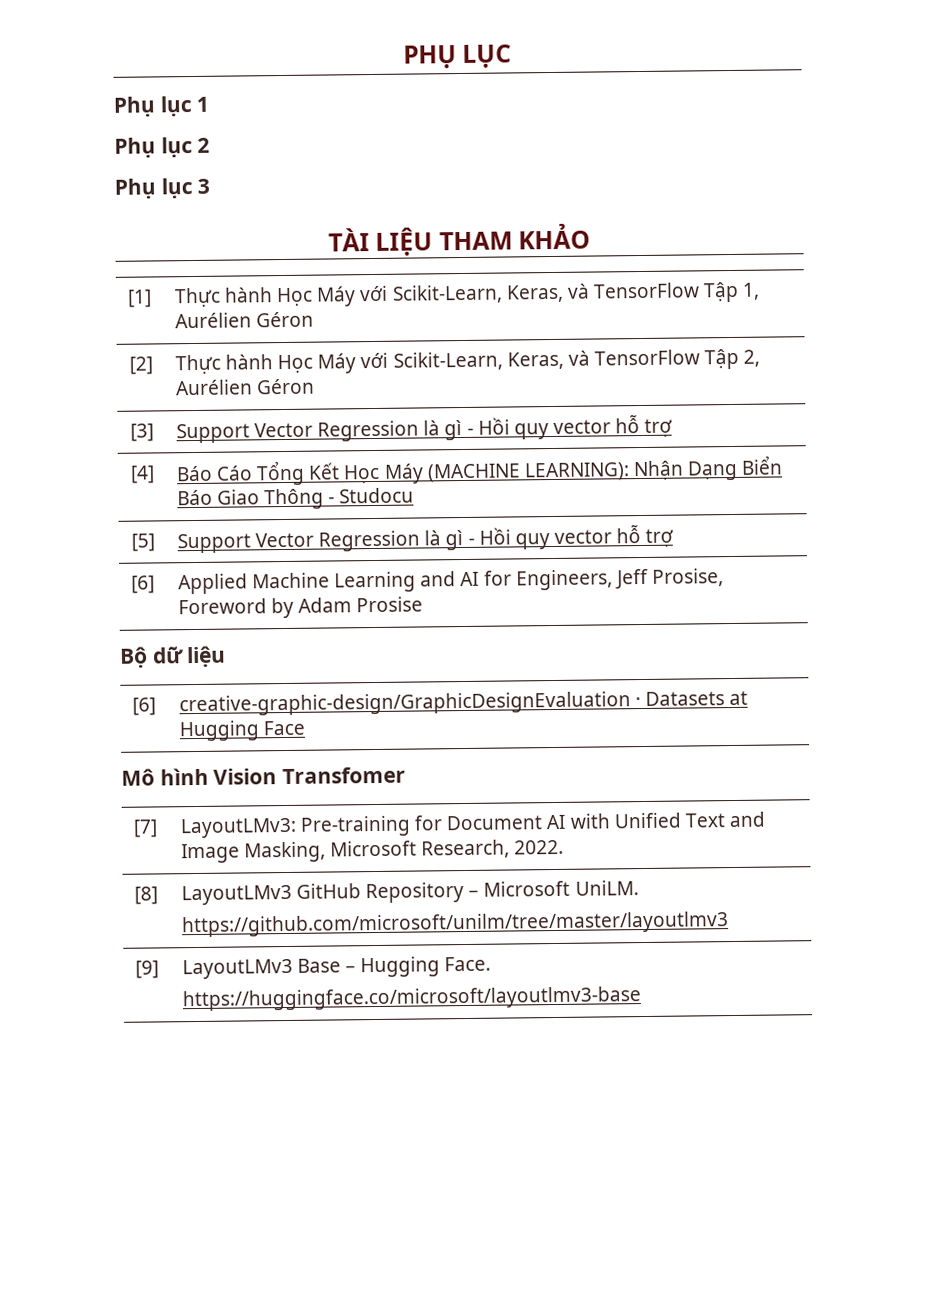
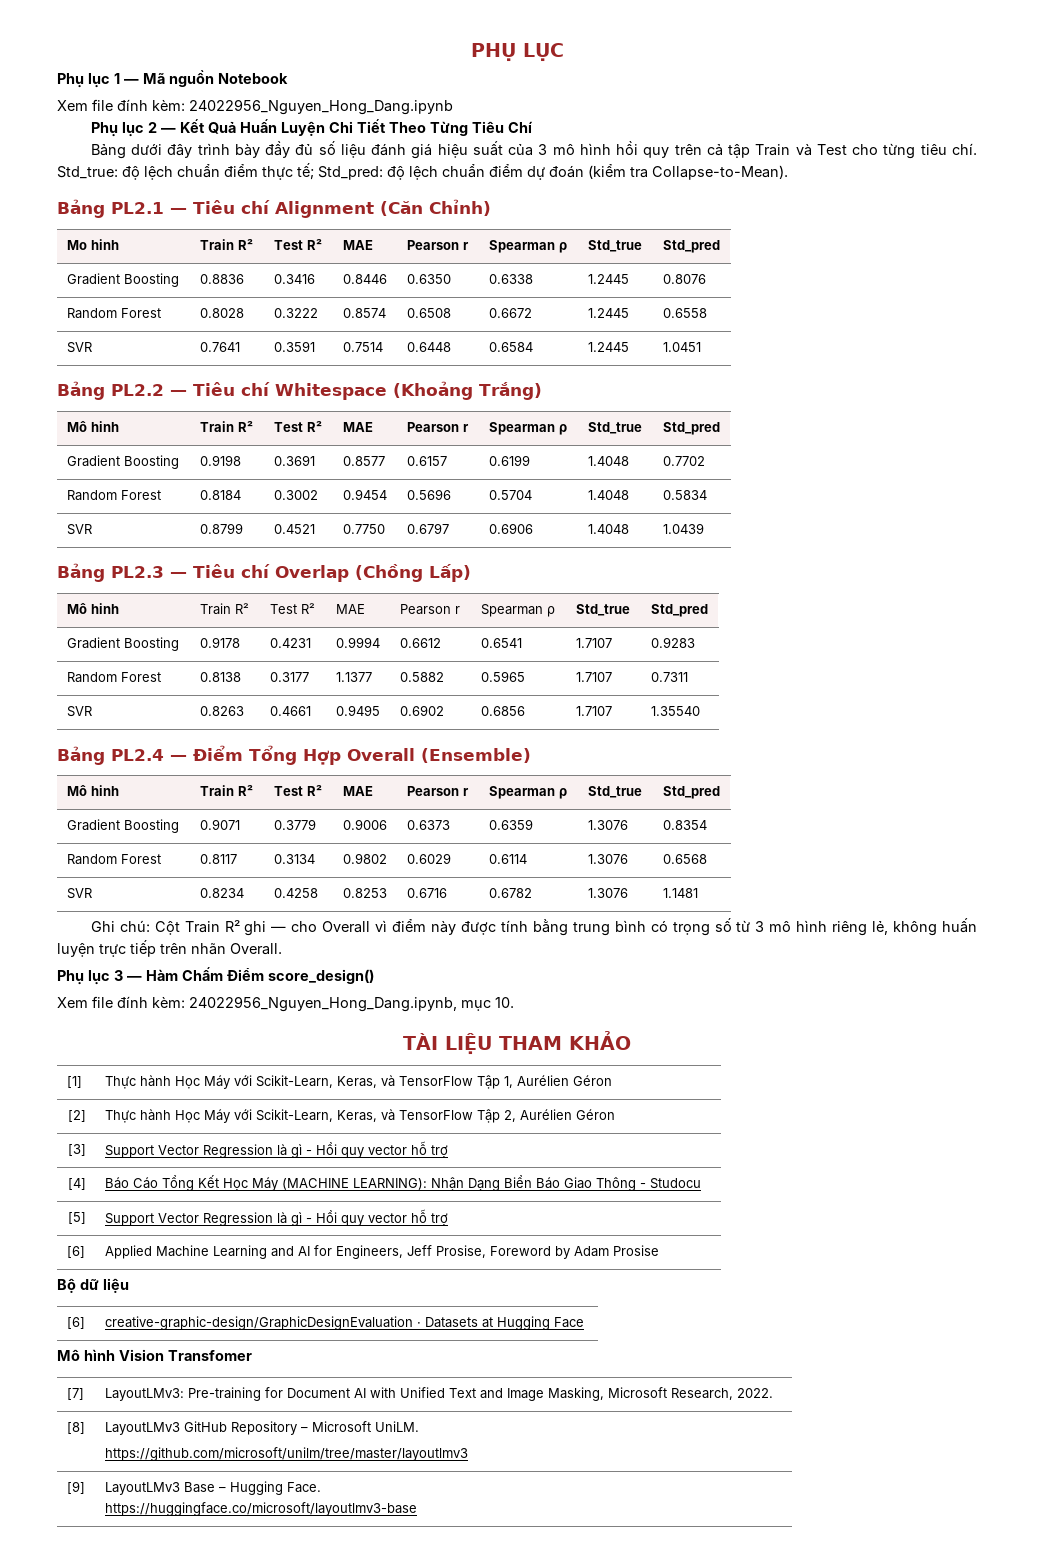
[114,137,211,158] [114,178,211,199] // Phụ lục 2 // Phụ lục 3 -> [124,70,288,87] [57,99,453,115] [90,119,533,137] [90,141,978,159] [57,163,788,180] [57,199,491,218] [66,239,119,250] [199,239,253,250] [273,239,322,250] [342,240,373,250] [406,240,469,250] [488,240,567,253] [587,240,642,252] [662,240,720,253] [66,273,179,287] [199,274,244,284] [273,274,315,284] [342,274,387,284] [406,274,451,284] [488,274,533,284] [587,274,629,284] [662,274,706,284] [66,308,161,319] [199,308,244,318] [273,308,318,318] [342,308,386,318] [406,308,451,318] [488,308,532,318] [587,308,629,318] [662,308,707,318] [66,342,92,353] [199,342,240,352] [273,341,315,352] [342,342,383,352] [406,342,451,352] [488,342,533,352] [587,342,629,352] [662,342,701,352] [57,381,542,400] [66,421,119,432] [199,421,253,432] [273,421,322,432] [342,422,373,432] [406,422,469,432] [488,422,567,435] [587,422,642,434] [662,422,720,435] [66,455,179,469] [199,455,241,466] [273,455,315,466] [342,456,385,466] [406,456,447,466] [488,455,530,466] [587,456,629,466] [662,456,705,466] [66,490,161,501] [199,490,241,500] [273,490,318,500] [342,489,387,500] [406,489,451,500] [488,490,532,500] [587,490,629,500] [662,490,707,500] [66,524,92,535] [199,523,243,534] [273,524,315,534] [342,524,385,534] [406,523,449,534] [488,523,533,534] [587,524,629,534] [662,523,704,534] [57,563,471,582] [66,603,119,614] [199,603,249,615] [269,603,315,614] [335,604,365,614] [399,604,460,615] [480,604,555,617] [575,604,630,616] [650,604,708,617] [66,637,179,651] [199,637,240,648] [269,638,311,648] [335,637,380,648] [399,638,441,648] [480,638,522,648] [575,638,612,648] [650,637,695,648] [66,672,161,683] [199,672,241,682] [269,672,309,682] [335,672,372,682] [399,672,444,682] [480,671,525,682] [575,672,612,682] [650,672,688,682] [66,706,92,717] [199,706,244,716] [269,706,311,716] [335,705,380,716] [399,705,444,716] [480,706,525,716] [575,706,612,716] [650,706,700,716] [57,745,531,765] [66,785,119,796] [199,785,253,796] [273,785,322,796] [342,786,373,796] [406,786,469,796] [488,786,567,799] [587,786,642,798] [662,786,720,799] [66,819,179,833] [199,819,240,830] [273,819,316,830] [342,819,387,830] [406,820,450,830] [488,819,533,830] [587,820,628,830] [662,820,707,830] [66,854,161,865] [199,854,237,864] [273,854,315,864] [342,853,387,864] [406,853,451,864] [488,854,527,864] [587,854,628,864] [662,854,707,864] [66,888,92,899] [199,888,244,898] [273,888,318,898] [342,888,387,898] [406,888,447,898] [488,888,532,898] [587,888,628,898] [662,888,698,898] [90,918,977,936] [57,940,282,957] [57,967,374,985] [57,996,514,1012] — Mã nguồn Notebook // Xem file đính kèm: 24022956_Nguyen_Hong_Dang.ipynb // Phụ lục 2 — Kết Quả Huấn Luyện Chi Tiết Theo Từng Tiêu Chí // Bảng dưới đây trình bày đầy đủ số liệu đánh giá hiệu suất của 3 mô hình hồi quy trên cả tập Train và Test cho từng tiêu chí. Std_true: độ lệch chuẩn điểm thực tế; Std_pred: độ lệch chuẩn điểm dự đoán (kiểm tra Collapse-to-Mean). // Bảng PL2.1 — Tiêu chí Alignment (Căn Chỉnh) // Mo hinh | Train R² | Test R² | MAE | Pearson r | Spearman ρ | Std_true | Std_pred // Gradient Boosting | 0.8836 | 0.3416 | 0.8446 | 0.6350 | 0.6338 | 1.2445 | 0.8076 // Random Forest | 0.8028 | 0.3222 | 0.8574 | 0.6508 | 0.6672 | 1.2445 | 0.6558 // SVR | 0.7641 | 0.3591 | 0.7514 | 0.6448 | 0.6584 | 1.2445 | 1.0451 // Bảng PL2.2 — Tiêu chí Whitespace (Khoảng Trắng) // Mô hinh | Train R² | Test R² | MAE | Pearson r | Spearman ρ | Std_true | Std_pred // Gradient Boosting | 0.9198 | 0.3691 | 0.8577 | 0.6157 | 0.6199 | 1.4048 | 0.7702 // Random Forest | 0.8184 | 0.3002 | 0.9454 | 0.5696 | 0.5704 | 1.4048 | 0.5834 // SVR | 0.8799 | 0.4521 | 0.7750 | 0.6797 | 0.6906 | 1.4048 | 1.0439 // Bảng PL2.3 — Tiêu chí Overlap (Chồng Lấp) // Mô hinh | Train R² | Test R² | MAE | Pearson r | Spearman ρ | Std_true | Std_pred // Gradient Boosting | 0.9178 | 0.4231 | 0.9994 | 0.6612 | 0.6541 | 1.7107 | 0.9283 // Random Forest | 0.8138 | 0.3177 | 1.1377 | 0.5882 | 0.5965 | 1.7107 | 0.7311 // SVR | 0.8263 | 0.4661 | 0.9495 | 0.6902 | 0.6856 | 1.7107 | 1.35540 // Bảng PL2.4 — Điểm Tổng Hợp Overall (Ensemble) // Mô hinh | Train R² | Test R² | MAE | Pearson r | Spearman ρ | Std_true | Std_pred // Gradient Boosting | 0.9071 | 0.3779 | 0.9006 | 0.6373 | 0.6359 | 1.3076 | 0.8354 // Random Forest | 0.8117 | 0.3134 | 0.9802 | 0.6029 | 0.6114 | 1.3076 | 0.6568 // SVR | 0.8234 | 0.4258 | 0.8253 | 0.6716 | 0.6782 | 1.3076 | 1.1481 // Ghi chú: Cột Train R² ghi — cho Overall vì điểm này được tính bằng trung bình có trọng số từ 3 mô hình riêng lẻ, không huấn luyện trực tiếp trên nhãn Overall. // Phụ lục 3 — Hàm Chấm Điểm score_design() // Xem file đính kèm: 24022956_Nguyen_Hong_Dang.ipynb, mục 10.

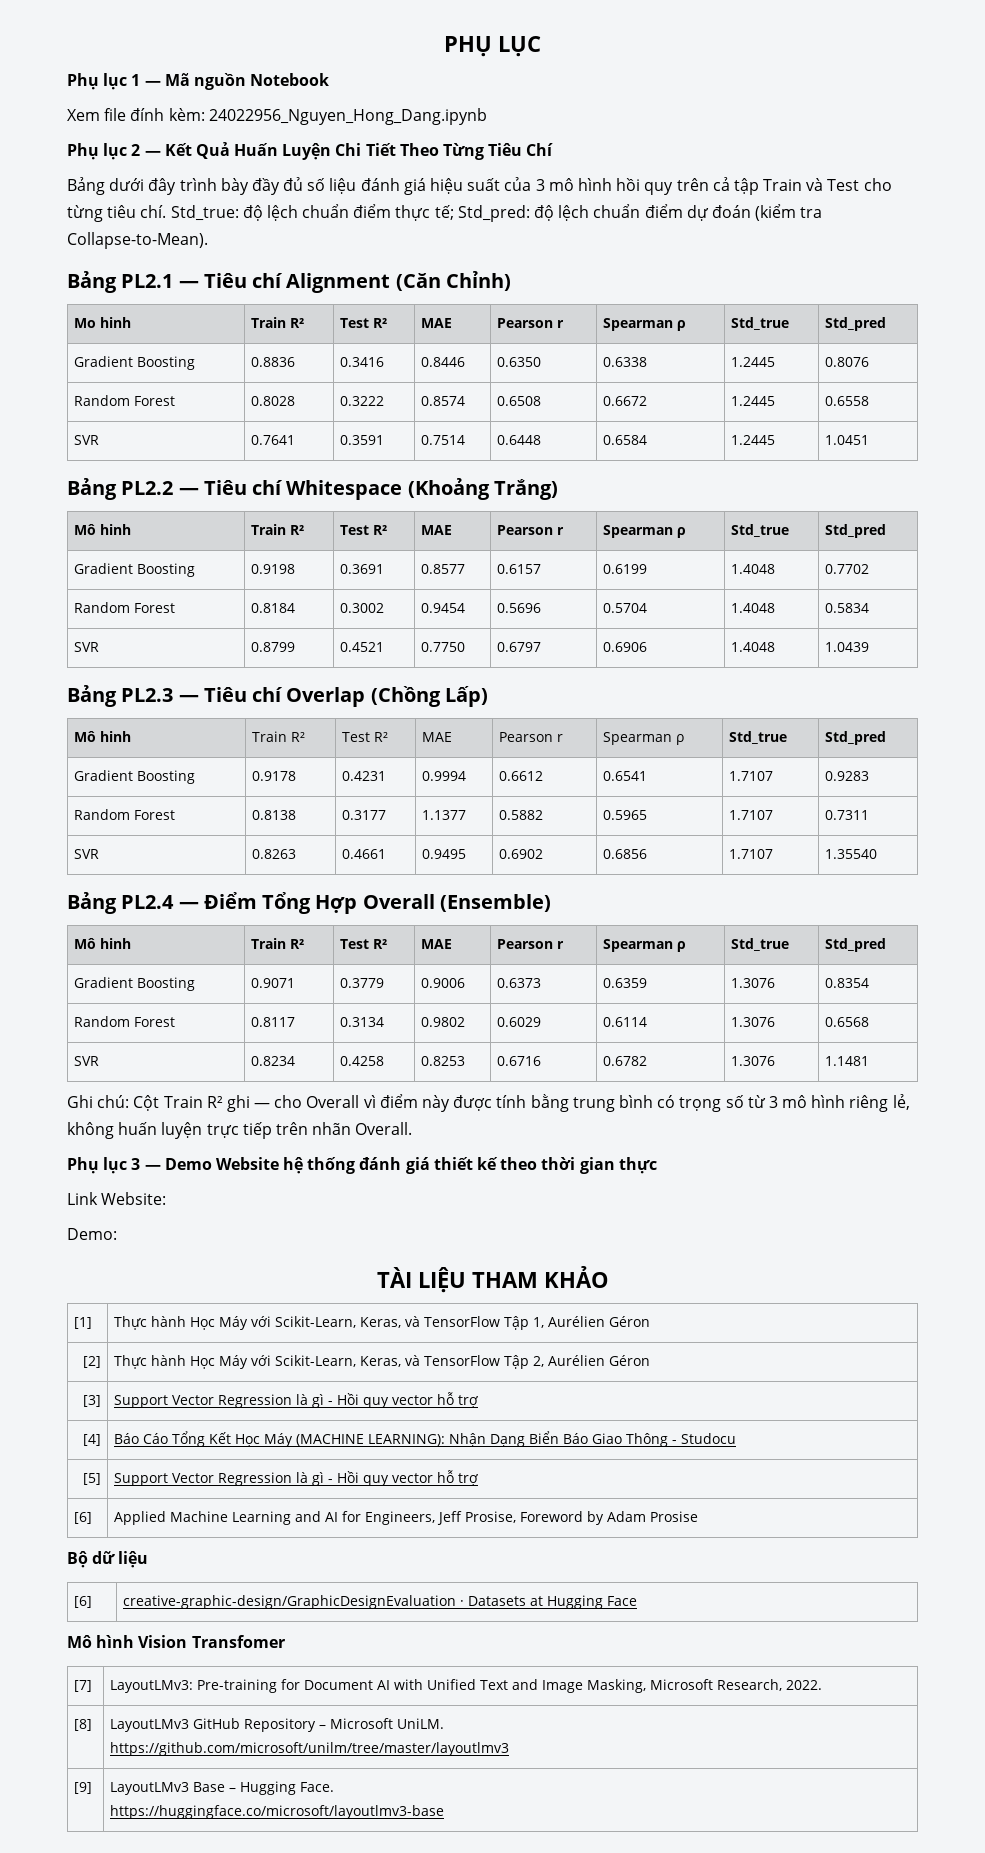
[146,967,374,984] [57,996,514,1012] Hàm Chấm Điểm score_design() // Xem file đính kèm: 24022956_Nguyen_Hong_Dang.ipynb, mục 10. -> [164,1157,657,1174] [67,1192,167,1205] [67,1228,117,1240] Demo Website hệ thống đánh giá thiết kế theo thời gian thực // Link Website: // Demo:

